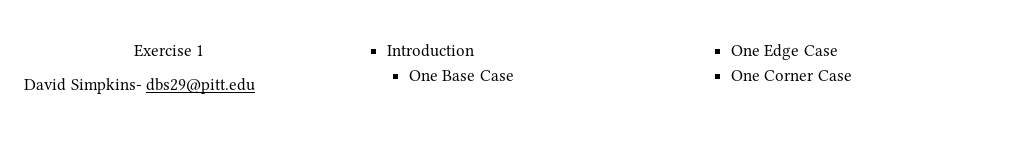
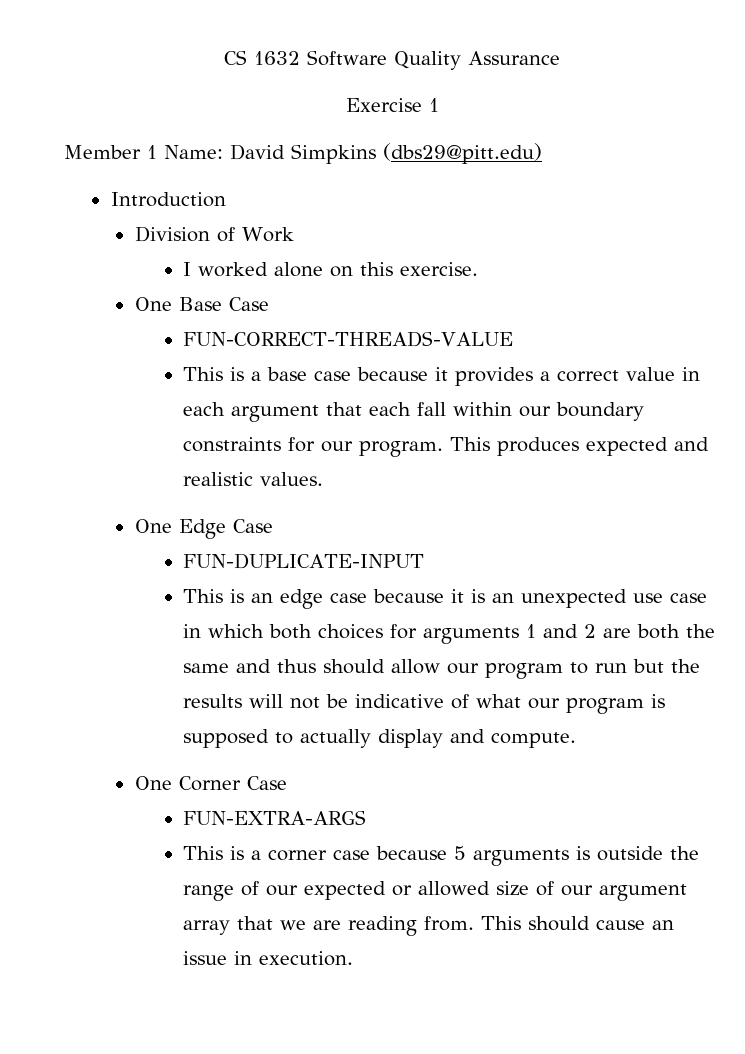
[133,44,205,57] [24,78,256,94] [386,44,474,57] [408,70,514,81] [730,44,838,60] [730,70,852,81] Exercise 1 // David Simpkins- dbs29@pitt.edu // Introduction // One Base Case // One Edge Case // One Corner Case -> [224,50,560,70] [345,98,439,112] [64,143,542,164] [110,192,226,207] [134,226,294,242] [183,262,479,277] [134,297,269,311] [183,331,514,347] [183,367,701,386] [183,402,645,422] [183,437,710,457] [183,472,324,486] [134,519,273,539] [183,553,425,569] [183,589,708,609] [183,624,716,644] [183,659,701,679] [183,694,666,714] [183,729,577,748] [134,776,287,791] [183,810,367,825] [183,846,700,866] [183,881,688,901] [183,916,675,936] [183,951,354,966] CS 1632 Software Quality Assurance // Exercise 1 // Member 1 Name: David Simpkins (dbs29@pitt.edu) // Introduction // Division of Work // I worked alone on this exercise. // One Base Case // FUN-CORRECT-THREADS-VALUE // This is a base case because it provides a correct value in each argument that each fall within our boundary constraints for our program. This produces expected and realistic values. // One Edge Case // FUN-DUPLICATE-INPUT // This is an edge case because it is an unexpected use case in which both choices for arguments 1 and 2 are both the same and thus should allow our program to run but the results will not be indicative of what our program is supposed to actually display and compute. // One Corner Case // FUN-EXTRA-ARGS // This is a corner case because 5 arguments is outside the range of our expected or allowed size of our argument array that we are reading from. This should cause an issue in execution.

